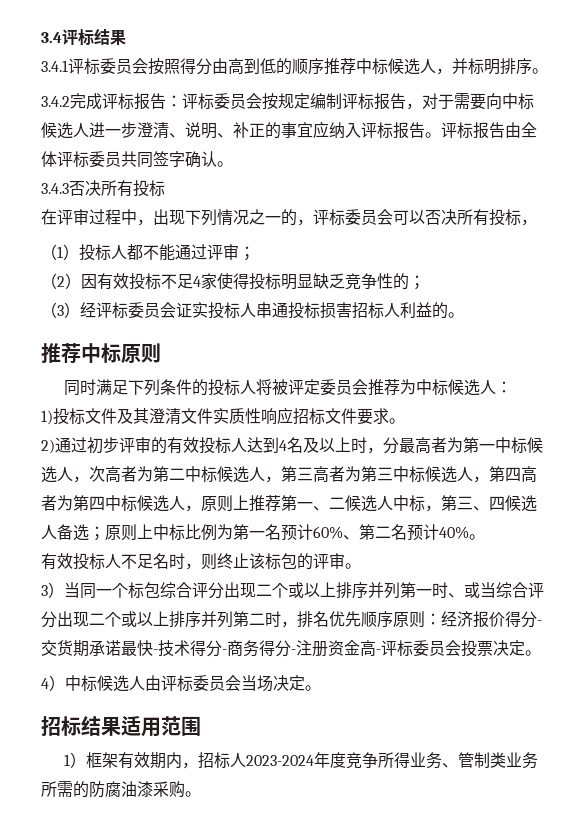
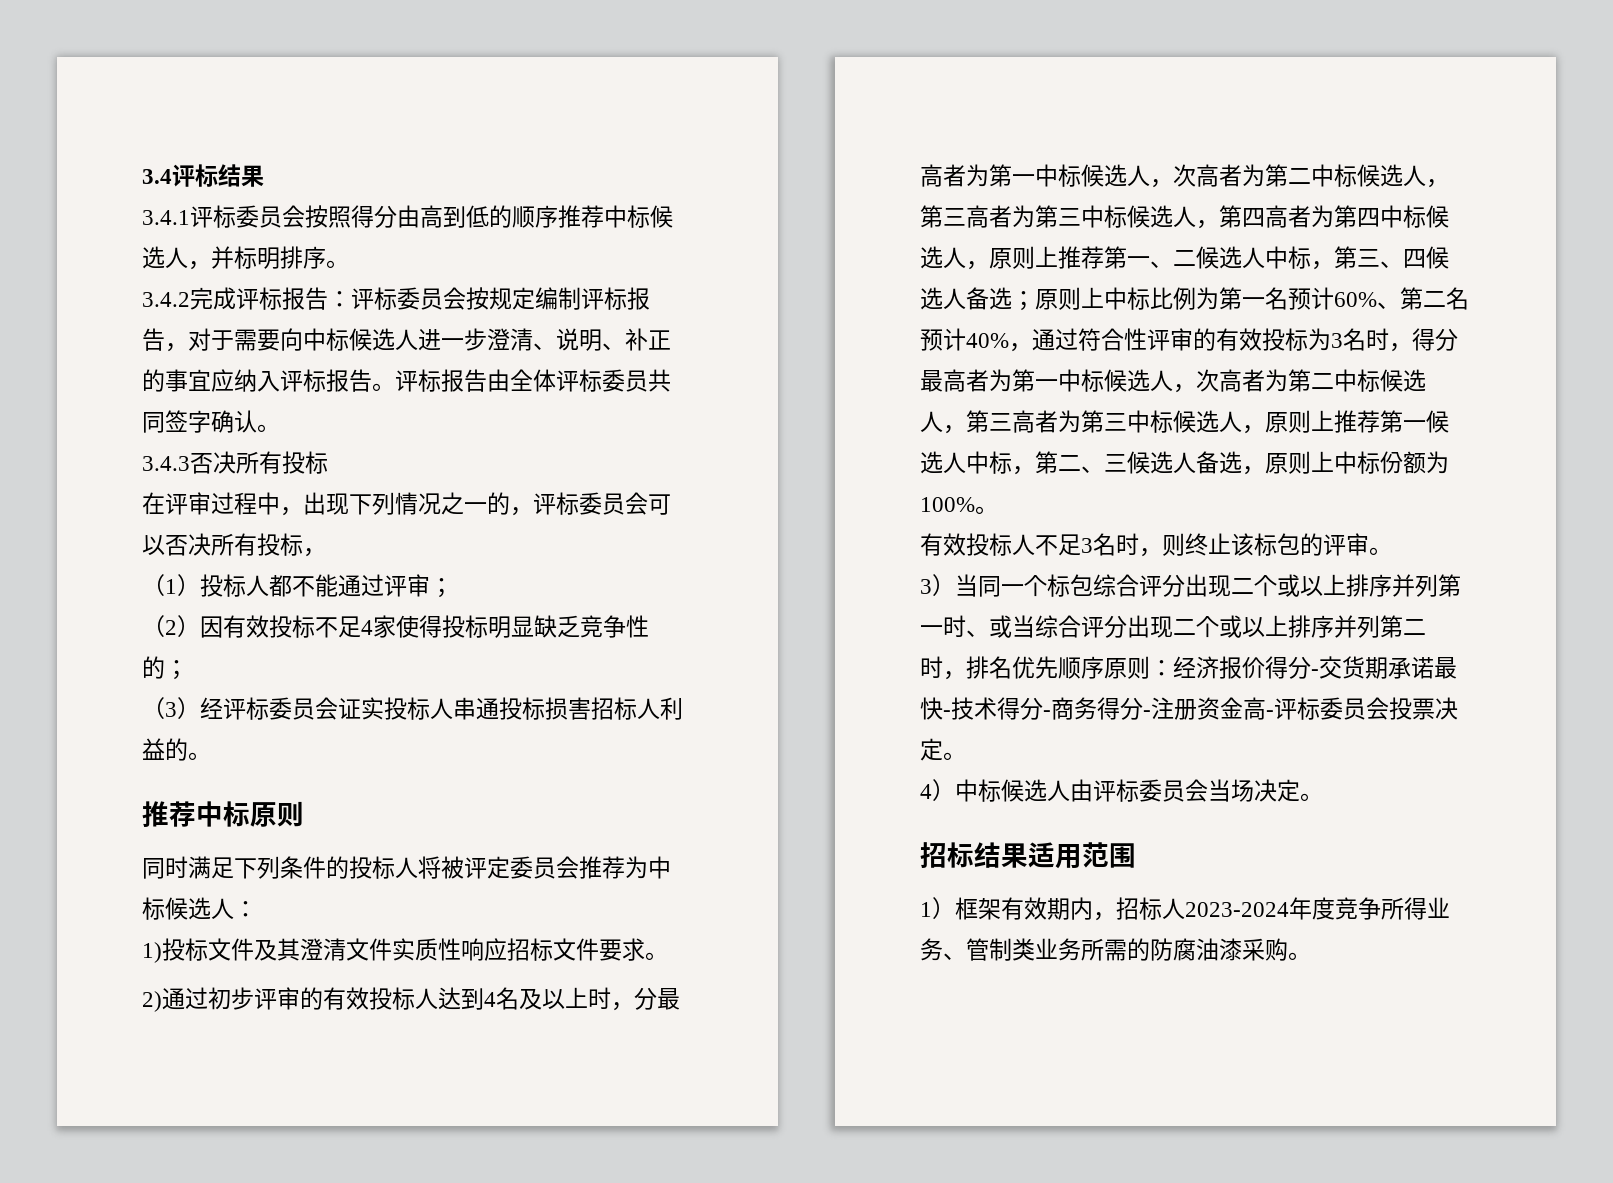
(469, 532) none -> [1009,328,1458,352] [920,369,1426,393] [920,410,1449,434] [920,451,1449,475] [920,497,975,512] ，通过符合性评审的有效投标为3名时，得分最高者为第一中标候选人，次高者为第二中标候选人，第三高者为第三中标候选人，原则上推荐第一候选人中标，第二、三候选人备选，原则上中标份额为100%
(153, 561) none -> [1081,538,1093,553] 3

